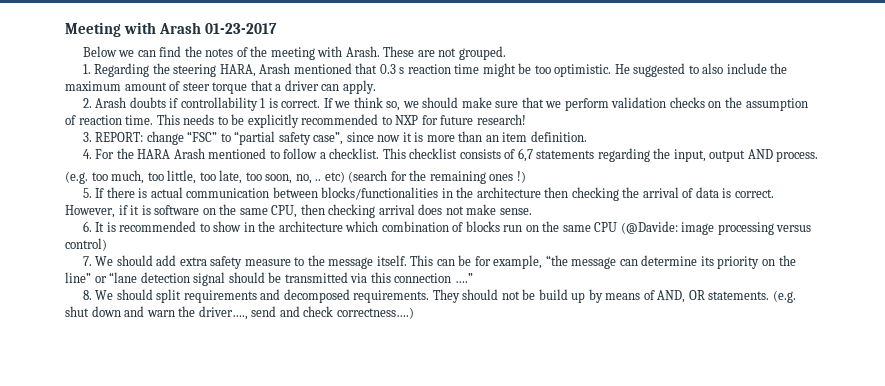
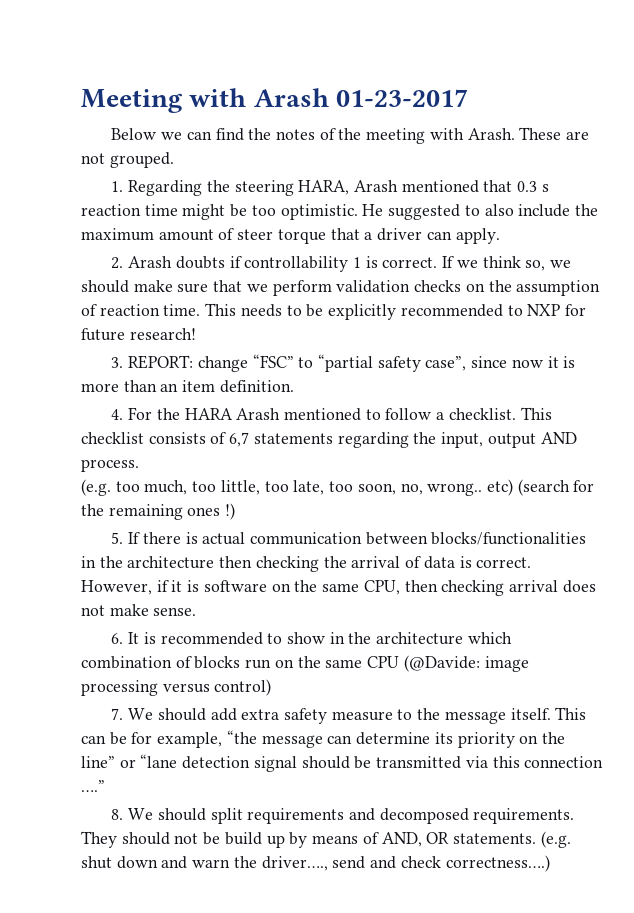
[315,179,322,181] .. -> [427,483,483,496] wrong..

